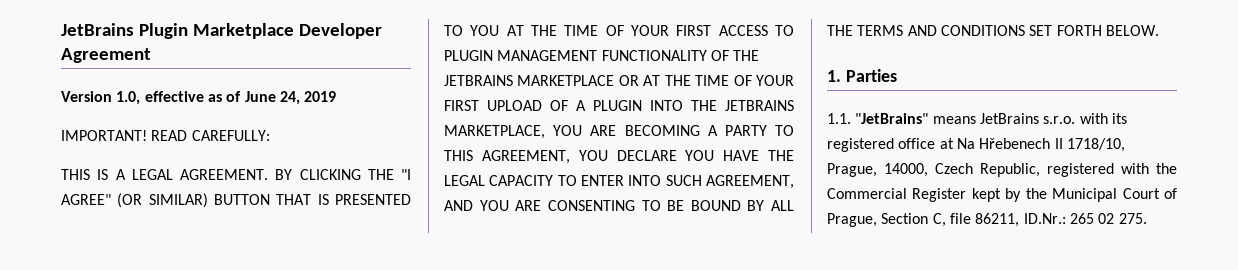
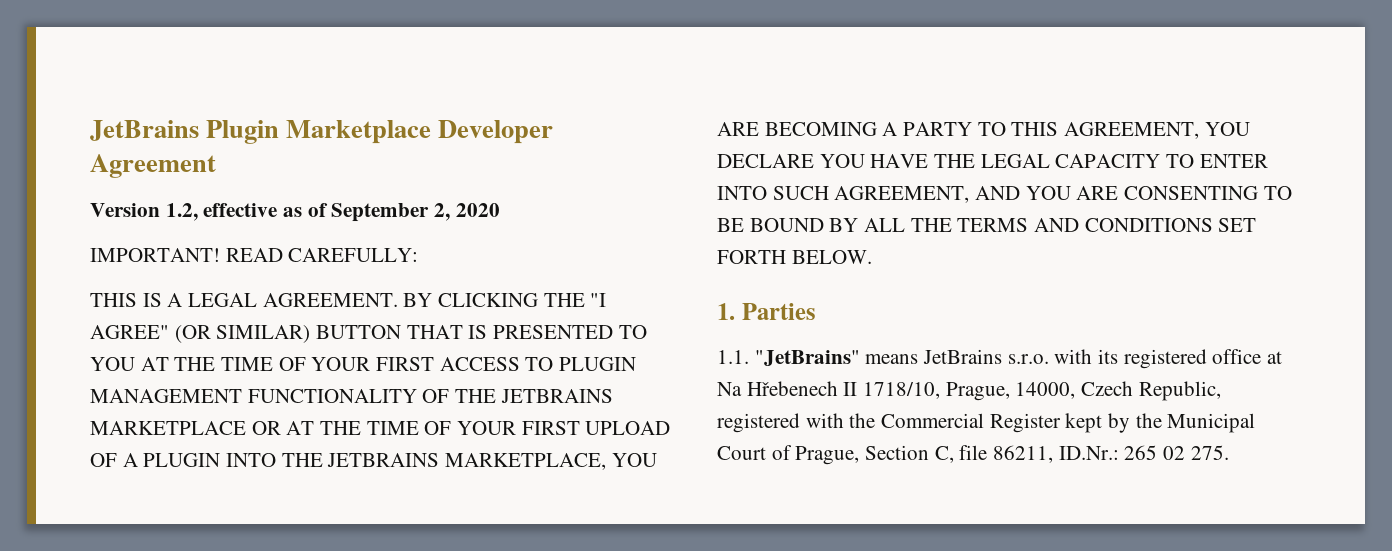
[116,91,141,105] 1.0, -> [165,203,198,221] 1.2,
[244,91,337,105] June 24, 2019 -> [331,203,500,222] September 2, 2020

